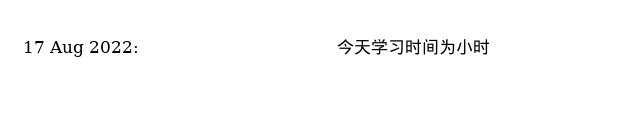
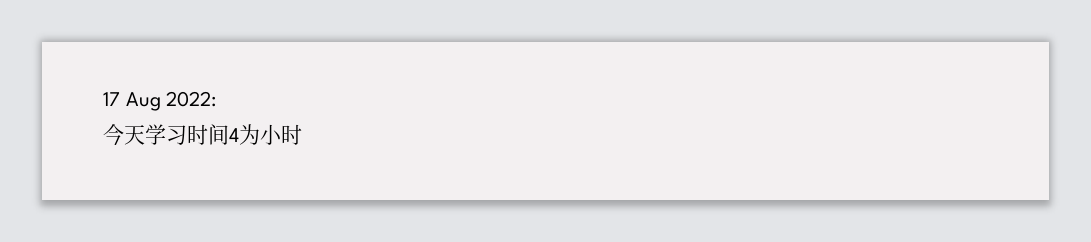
(439, 47) none -> [229,128,239,142] 4

